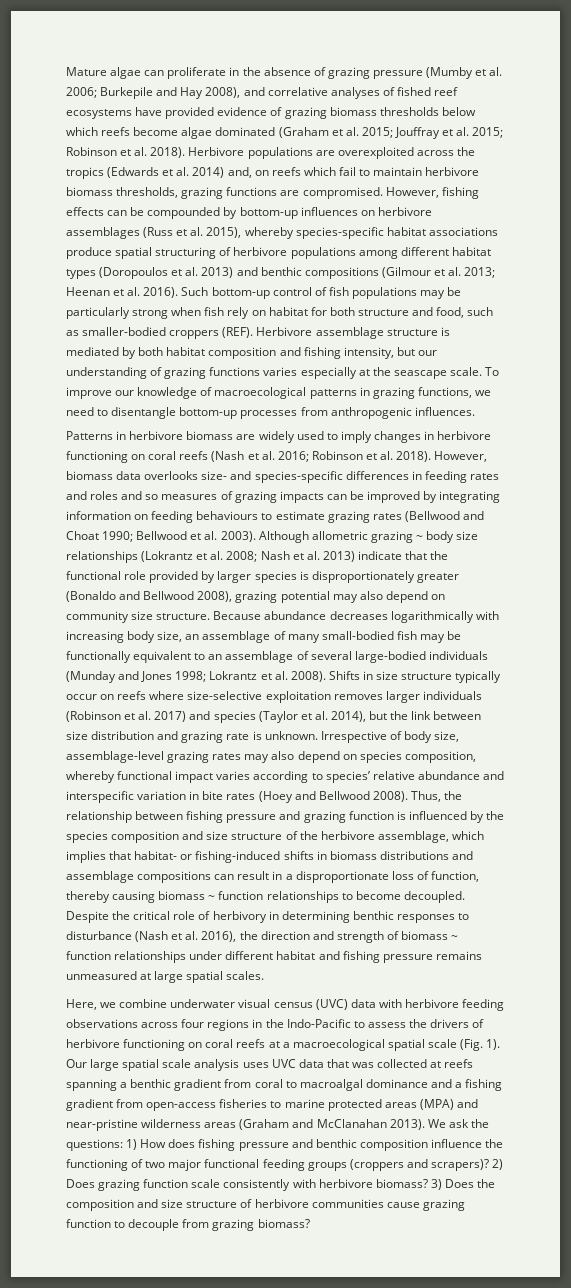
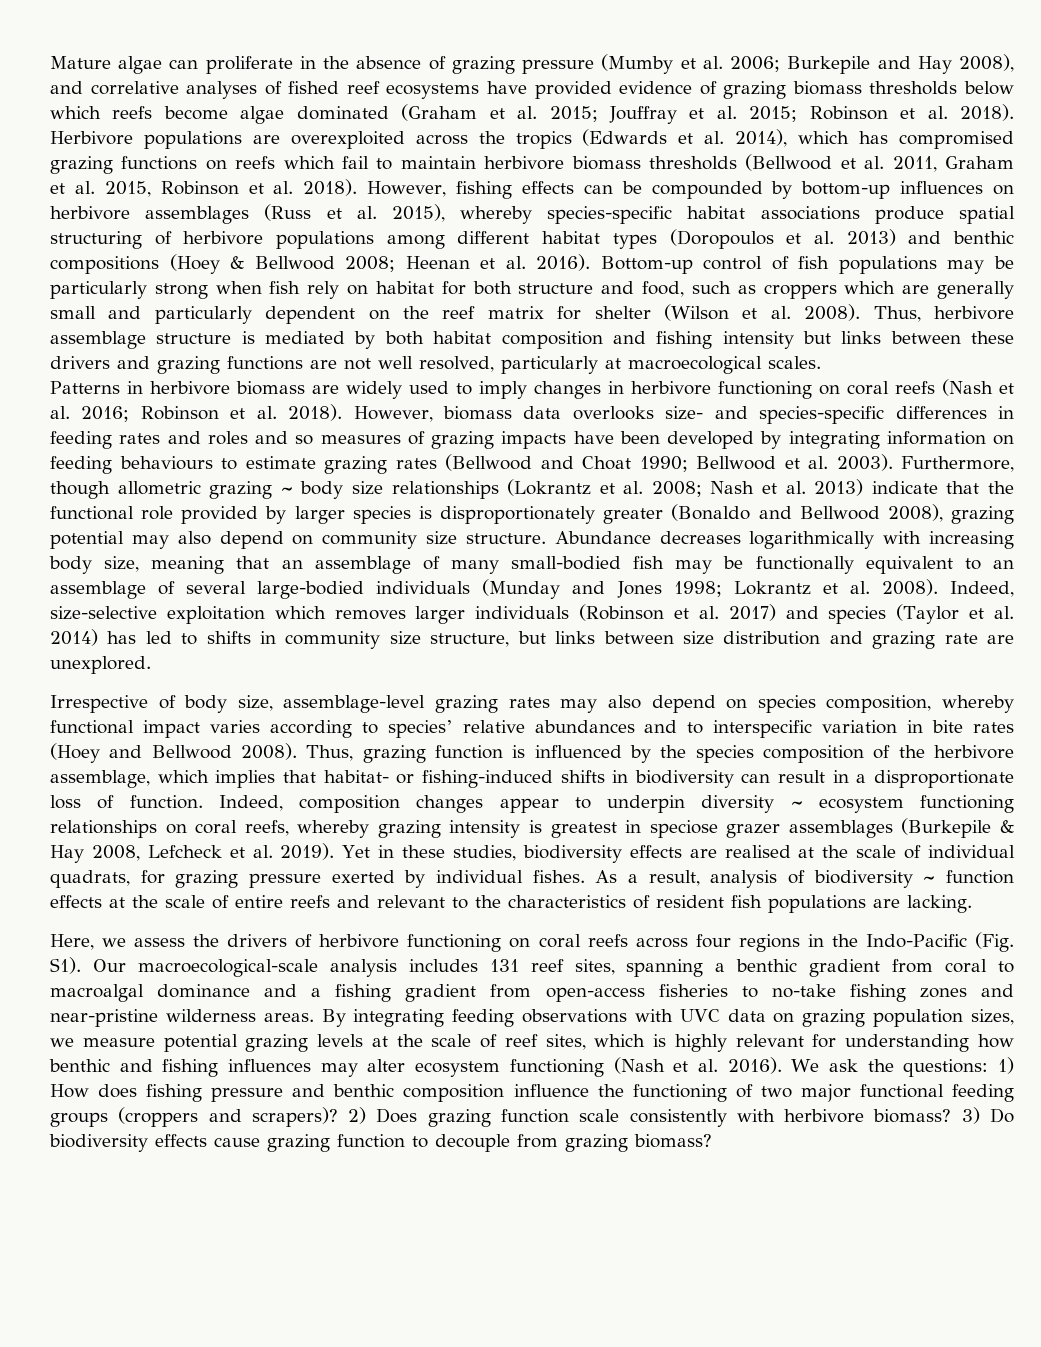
[192,167,252,178] 2014) and, -> [735,129,1014,149] [50,156,198,174] 2014), which has compromised grazing functions
[116,187,383,199] thresholds, grazing functions are compromised. -> [648,154,1014,172] [50,179,358,197] thresholds (Bellwood et al. 2011, Graham et al. 2015, Robinson et al. 2018).
[381,267,496,278] (Gilmour et al. 2013; -> [169,254,396,274] (Hoey & Bellwood 2008;
[181,287,270,299] Such bottom-up -> [600,256,693,274] Bottom-up
[82,327,313,339] smaller-bodied croppers (REF). Herbivore -> [763,281,1015,299] [50,304,1014,324] croppers which are generally small and particularly dependent on the reef matrix for shelter (Wilson et al. 2008). Thus, herbivore
[343,347,437,359] [66,367,500,379] [66,387,491,399] [66,407,475,419] intensity, but our understanding of grazing functions varies especially at the seascape scale. To improve our knowledge of macroecological patterns in grazing functions, we need to disentangle bottom-up processes from anthropogenic influences. -> [722,331,1015,349] [50,356,821,374] intensity but links between these drivers and grazing functions are not well resolved, particularly at macroecological scales.
[326,491,421,503] can be improved -> [573,431,754,449] have been developed
[258,531,309,543] Although -> [901,456,1014,472] [50,481,110,499] Furthermore, though
[213,611,327,620] Because abundance -> [554,531,651,544] Abundance
(183, 636) none -> [151,556,270,574] meaning that
[328,671,502,683] [66,691,185,700] Shifts in size structure typically occur on reefs where -> [950,581,1015,597] Indeed,
(331, 697) none -> [274,606,326,619] which
[330,711,432,722] 2014), but the link -> [50,629,596,649] 2014) has led to shifts in community size structure, but links
[252,731,318,740] is unknown. -> [986,635,1014,644] [50,656,151,674] are unexplored. //
[417,771,504,780] abundance and -> [534,720,704,734] abundances and to
[444,791,463,800] [66,811,301,823] the relationship between fishing pressure and -> (354, 753) none
[182,831,283,840] and size structure -> (865, 754) none
[329,851,473,860] [66,871,212,883] biomass distributions and assemblage compositions -> [634,770,734,788] biodiversity
[430,871,479,882] [66,891,465,903] [66,911,470,923] [66,931,459,943] [66,951,482,963] [66,971,265,983] [66,999,505,1011] [66,1019,365,1031] function, thereby causing biomass ~ function relationships to become decoupled. Despite the critical role of herbivory in determining benthic responses to disturbance (Nash et al. 2016), the direction and strength of biomass ~ function relationships under different habitat and fishing pressure remains unmeasured at large spatial scales. // Here, we combine underwater visual census (UVC) data with herbivore feeding observations across four regions in the Indo-Pacific to -> [129,795,1014,813] [50,818,1014,838] [50,843,1016,863] [50,870,1014,888] [50,895,972,913] [50,934,127,950] function. Indeed, composition changes appear to underpin diversity ~ ecosystem functioning relationships on coral reefs, whereby grazing intensity is greatest in speciose grazer assemblages (Burkepile & Hay 2008, Lefcheck et al. 2019). Yet in these studies, biodiversity effects are realised at the scale of individual quadrats, for grazing pressure exerted by individual fishes. As a result, analysis of biodiversity ~ function effects at the scale of entire reefs and relevant to the characteristics of resident fish populations are lacking. // Here, we
[268,1039,501,1051] [66,1059,474,1071] at a macroecological spatial scale (Fig. 1). Our large spatial scale analysis uses UVC data that was collected at reefs -> [635,932,1014,952] [50,957,615,977] across four regions in the Indo-Pacific (Fig. S1). Our macroecological-scale analysis includes 131 reef sites,
[284,1099,478,1111] [66,1119,425,1131] marine protected areas (MPA) and near-pristine wilderness areas (Graham and McClanahan 2013). -> [771,984,1015,1002] [50,1009,1014,1027] [50,1034,1014,1052] [49,1057,782,1077] no-take fishing zones and near-pristine wilderness areas. By integrating feeding observations with UVC data on grazing population sizes, we measure potential grazing levels at the scale of reef sites, which is highly relevant for understanding how benthic and fishing influences may alter ecosystem functioning (Nash et al. 2016).
[444,1179,496,1188] [66,1199,384,1211] Does the composition and size structure of herbivore communities -> [990,1108,1015,1123] [49,1134,207,1152] Do biodiversity effects

